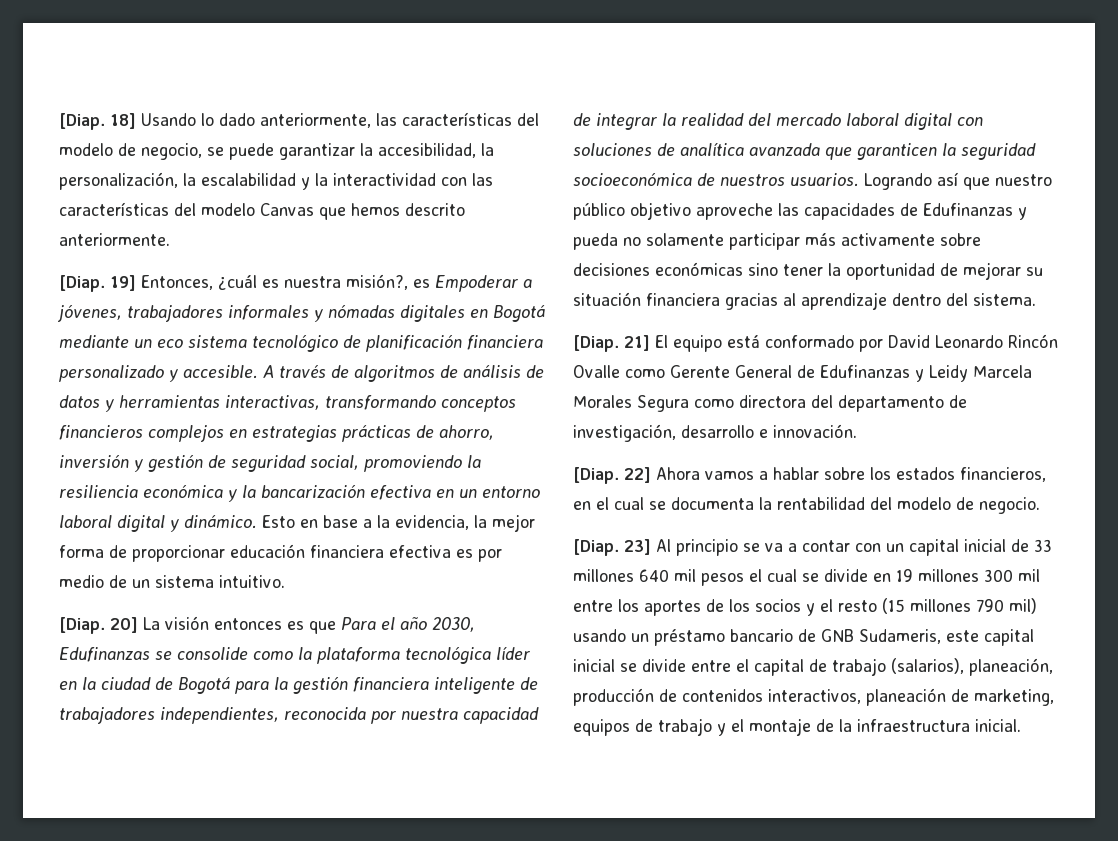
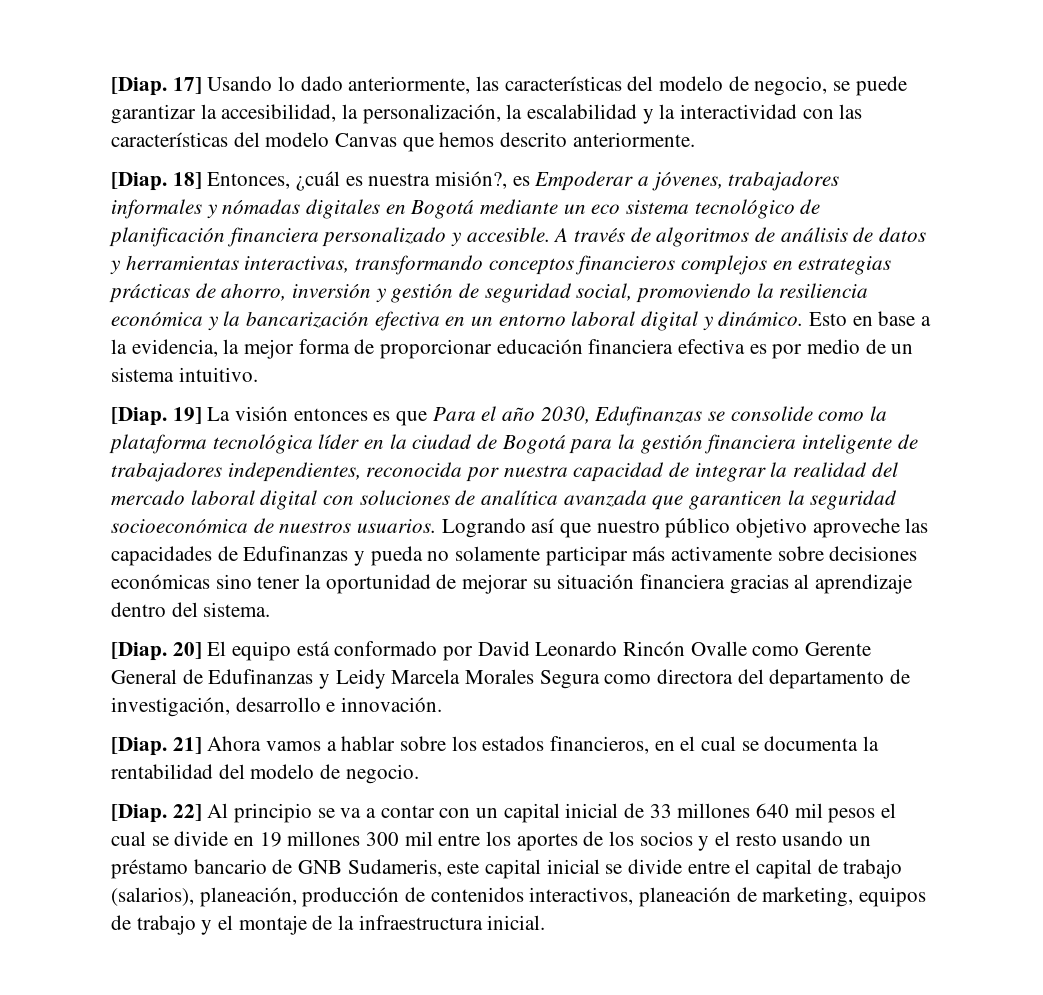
[59,113,136,130] [Diap. 18] -> [111,77,202,96] [Diap. 17]
[110,275,136,291] 19] -> [172,172,202,189] 18]
[110,617,138,633] 20] -> [172,407,202,424] 19]
[624,335,650,351] 21] -> [172,642,202,659] 20]
[624,467,651,483] 22] -> [172,737,202,754] 21]
[624,539,651,555] 23] -> [172,804,202,821] 22]
[882,598,1037,614] (15 millones 790 mil) -> (777, 839) none

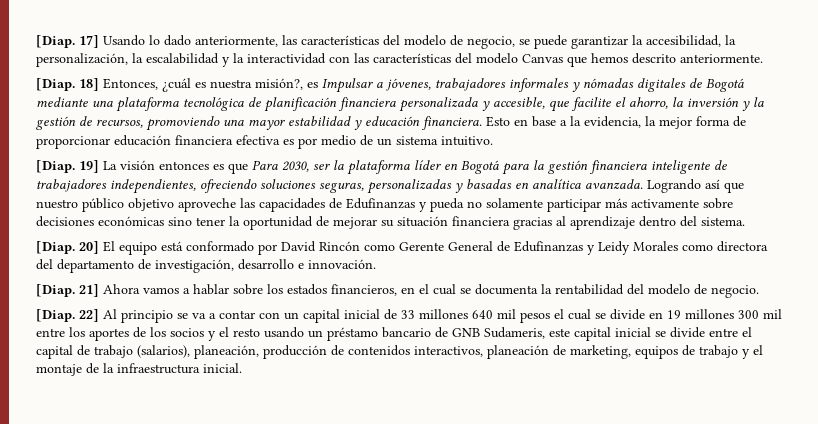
[534,171,634,191] Empoderar -> [322,78,373,93] Impulsar
[385,204,406,214] en -> [689,78,702,88] de
[563,199,821,219] [109,227,927,247] [110,255,892,275] [109,283,287,303] un eco sistema tecnológico de planificación financiera personalizado y accesible. A través de algoritmos de análisis de datos y herramientas interactivas, transformando conceptos financieros complejos en estrategias prácticas de ahorro, -> [92,97,683,112] una plataforma tecnológica de planificación financiera personalizada y accesible, que facilite el ahorro, la
(386, 295) none -> [753,97,764,107] la
[484,283,869,303] [111,311,804,331] seguridad social, promoviendo la resiliencia económica y la bancarización efectiva en un entorno laboral digital y dinámico. -> [96,116,482,131] recursos, promoviendo una mayor estabilidad y educación financiera.
[481,406,865,426] el año 2030, Edufinanzas se consolide como -> [282,161,330,172] 2030, ser
[212,434,313,454] tecnológica -> (410, 167) none
[389,434,498,449] la ciudad de -> (458, 166) none
[366,462,898,482] [111,490,898,510] [111,518,437,533] reconocida por nuestra capacidad de integrar la realidad del mercado laboral digital con soluciones de analítica avanzada que garanticen la seguridad socioeconómica de nuestros usuarios. -> [200,179,643,194] ofreciendo soluciones seguras, personalizadas y basadas en analítica avanzada.
[535,641,747,656] Leonardo Rincón Ovalle -> [319,241,360,251] Rincón
[391,669,600,689] Marcela Morales Segura -> [633,241,678,251] Morales

